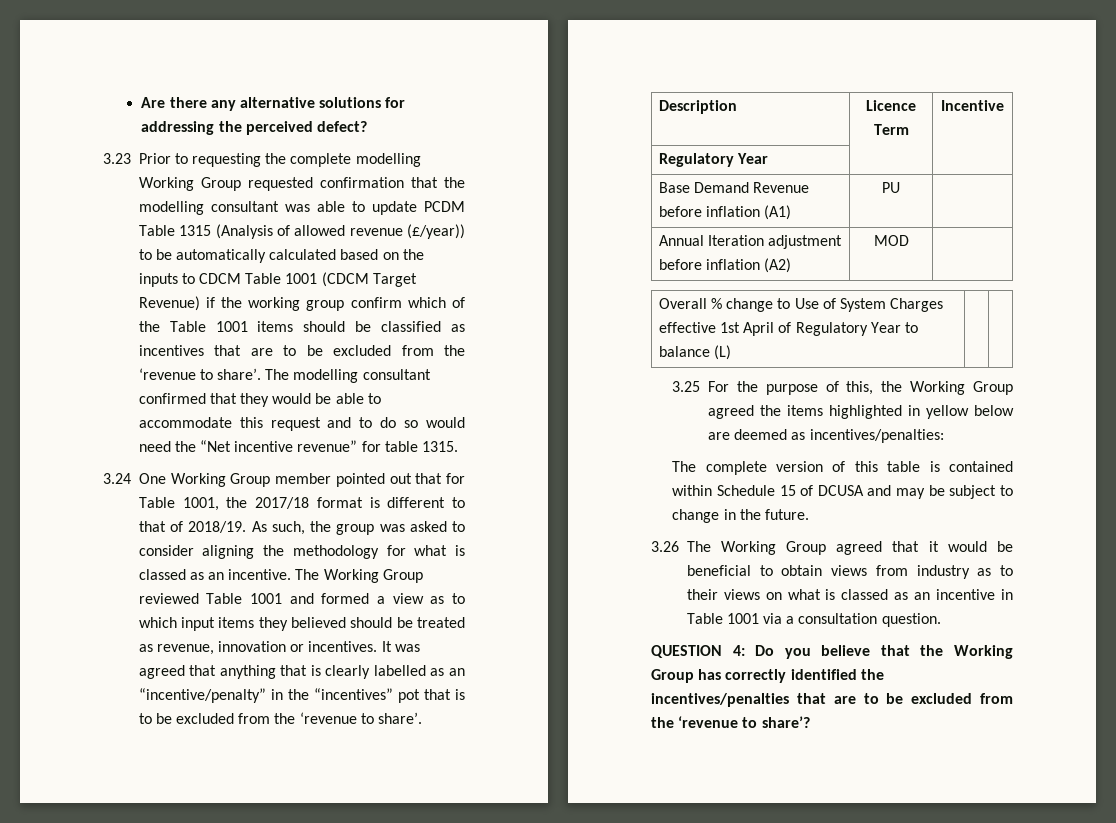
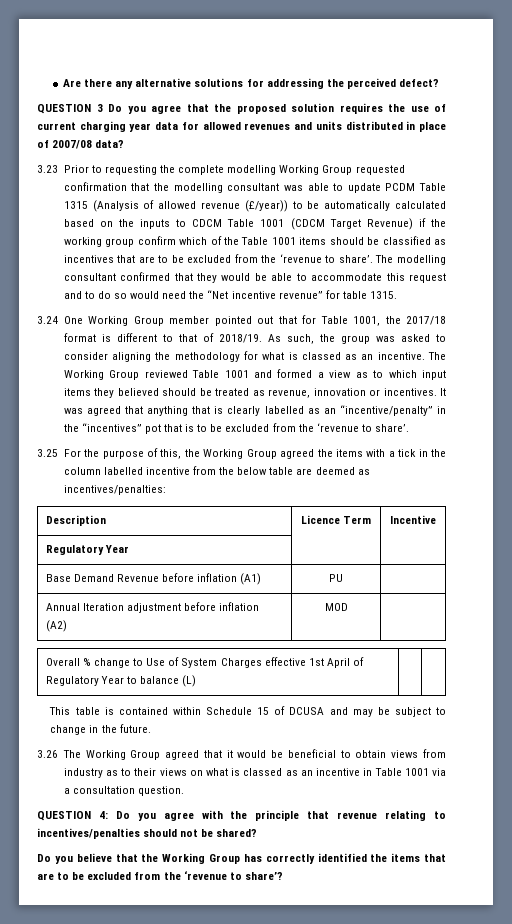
(367, 126) none -> [37,103,446,114] [37,121,447,132] [37,140,125,149] // QUESTION 3 Do you agree that the proposed solution requires the use of current charging year data for allowed revenues and units distributed in place of 2007/08 data?
(423, 718) none -> [37,448,447,459] [63,466,370,475] [63,485,166,495] // 3.25 For the purpose of this, the Working Group agreed the items with a tick in the column labelled incentive from the below table are deemed as incentives/penalties:
[672,381,1013,395] [708,405,1014,419] [708,429,944,443] [672,461,878,475] 3.25 For the purpose of this, the Working Group agreed the items highlighted in yellow below are deemed as incentives/penalties: // The complete version of this -> [49,707,71,715] This
(811, 653) none -> [163,810,446,821] [37,828,258,839] [37,854,73,864] agree with the principle that revenue relating to incentives/penalties should not be shared? // Do you
[651,693,789,707] incentives/penalties -> [391,853,421,862] items

